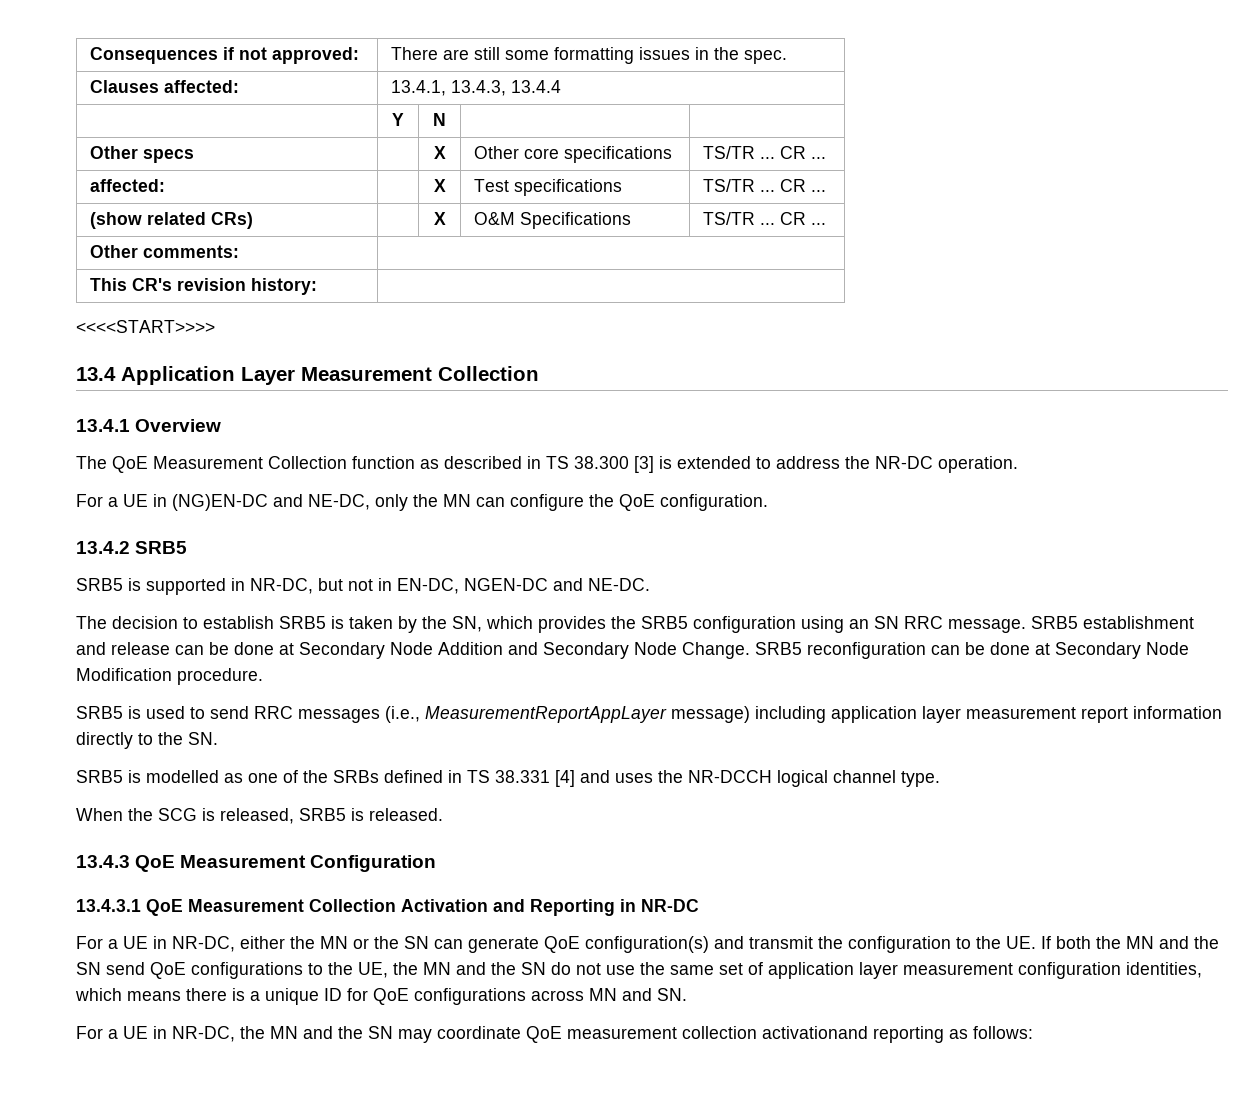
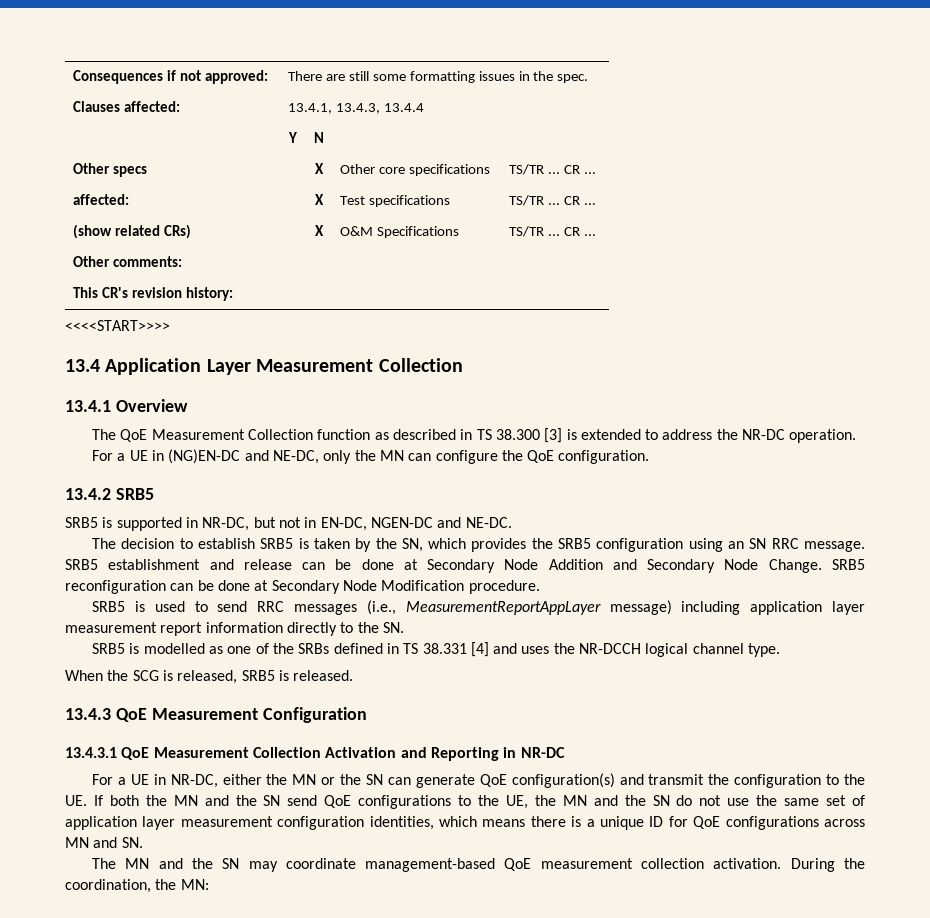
[76,1026,265,1042] For a UE in NR-DC, the -> [91,858,116,869] The
(521, 1032) none -> [365,858,496,872] management-based
[762,1026,1033,1043] activationand reporting as follows: -> [713,858,865,872] [65,879,209,893] activation. During the coordination, the MN:

